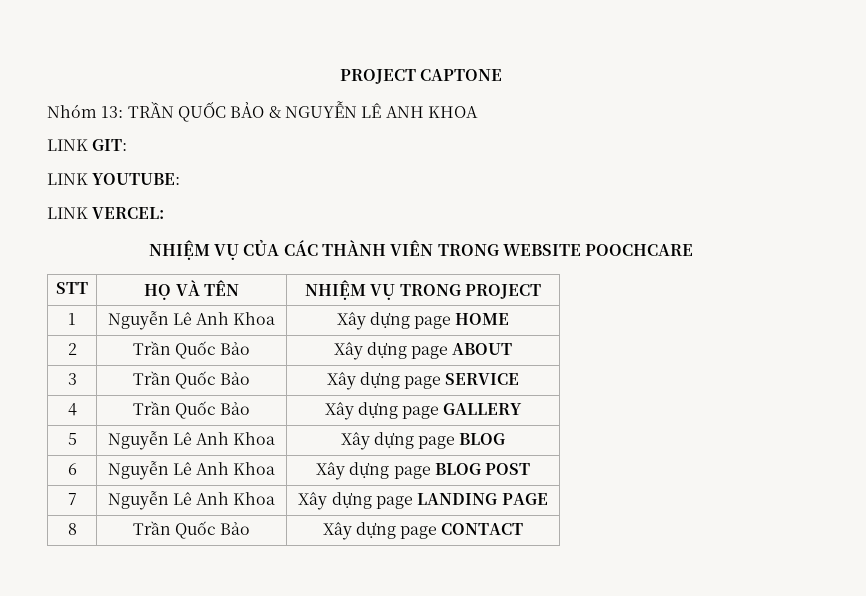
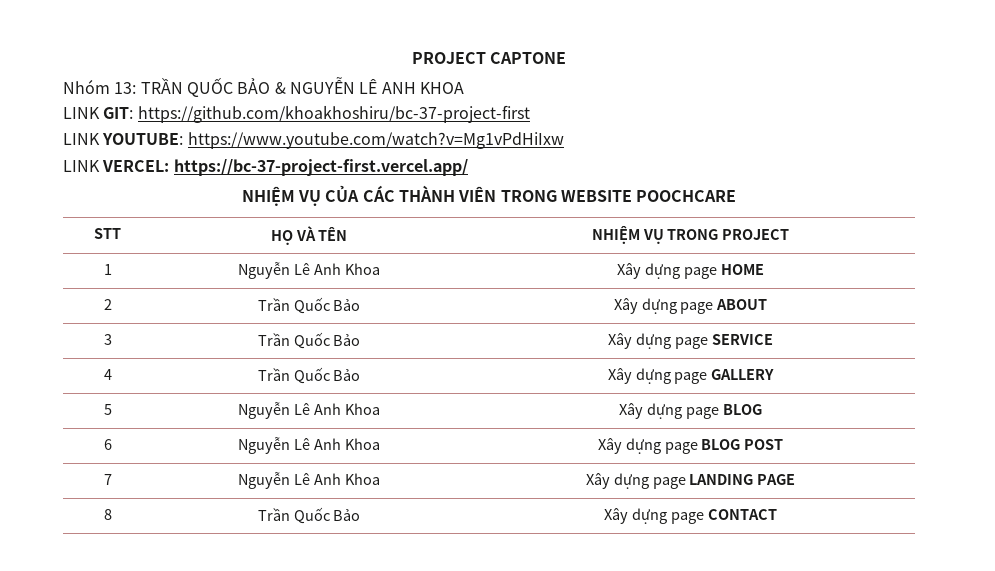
(128, 145) none -> [137,105,530,123] https://github.com/khoakhoshiru/bc-37-project-first
(181, 179) none -> [187,132,564,149] https://www.youtube.com/watch?v=Mg1vPdHiIxw
(165, 213) none -> [173,159,468,176] https://bc-37-project-first.vercel.app/

